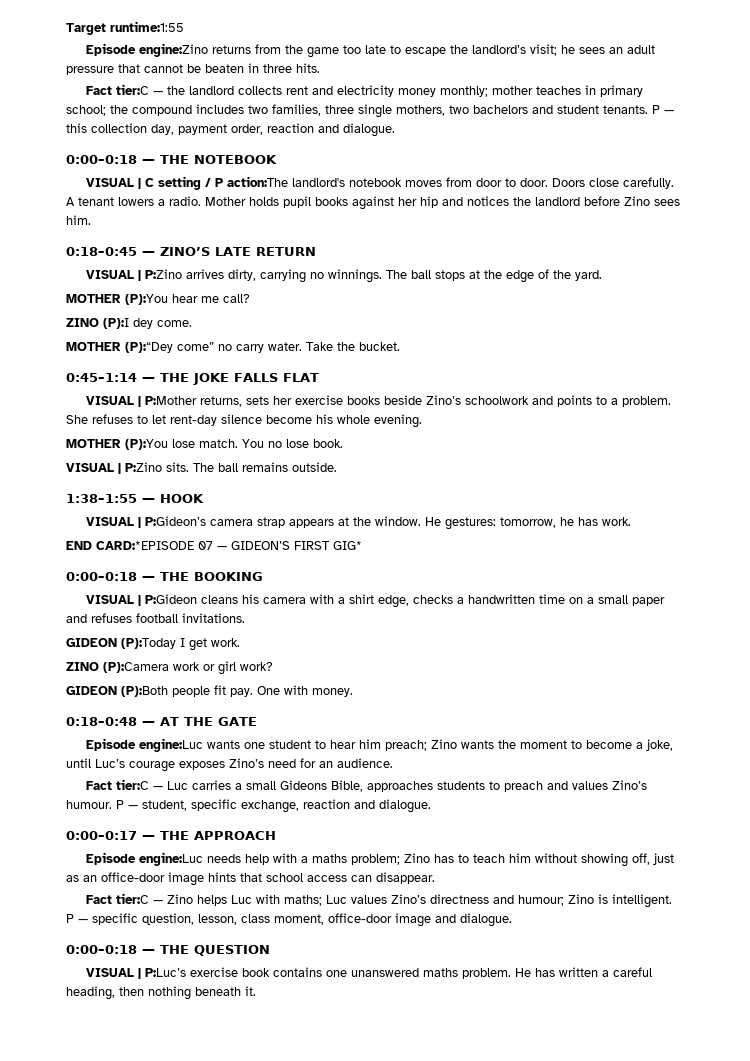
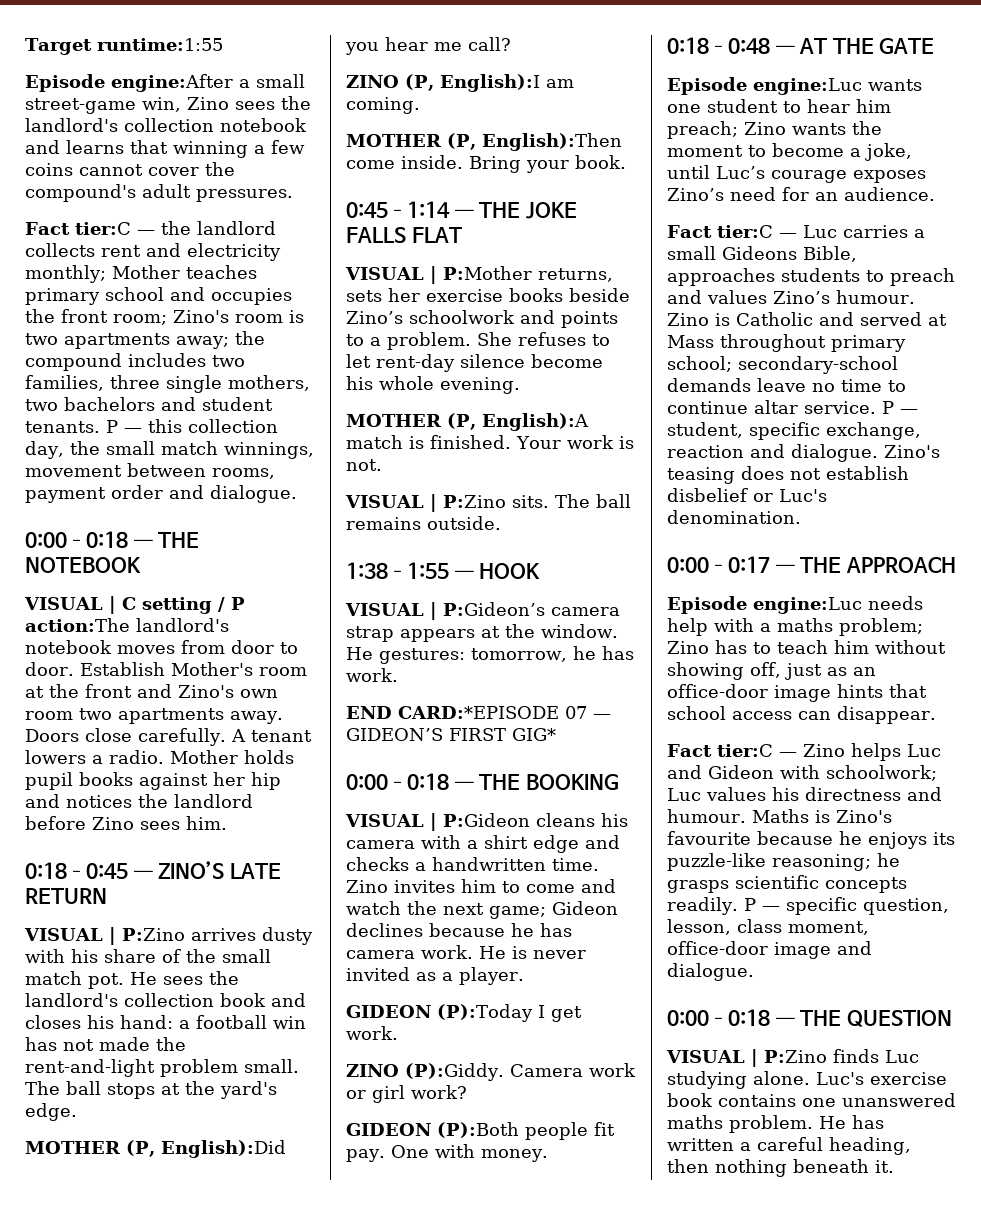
[139,43,656,58] [66,63,320,75] engine:Zino returns from the game too late to escape the landlord’s visit; he sees an adult pressure that cannot be beaten in three hits. -> [111,74,305,92] [25,96,311,114] [25,118,307,132] [25,140,305,158] [25,162,235,176] [25,184,293,202] engine:After a small street-game win, Zino sees the landlord's collection notebook and learns that winning a few coins cannot cover the compound's adult pressures.
[398,85,644,97] [66,105,106,116] money monthly; mother teaches in primary school; -> [25,265,257,283] [25,287,292,305] [25,309,304,325] [25,333,229,349] monthly; Mother teaches primary school and occupies the front room; Zino's room is two apartments away;
[178,123,314,135] payment order, reaction -> [69,441,314,459] [25,463,275,479] [25,485,163,503] the small match winnings, movement between rooms, payment order
(549, 182) none -> [79,662,307,676] [25,684,278,698] [25,708,283,724] Establish Mother's room at the front and Zino's own room two apartments away.
[228,269,383,283] dirty, carrying no winnings. -> [262,927,313,945] [25,949,271,963] [25,971,239,989] [25,993,306,1007] [25,1015,306,1029] [25,1037,186,1051] [25,1059,299,1077] dusty with his share of the small match pot. He sees the landlord's collection book and closes his hand: a football win has not made the rent-and-light problem small.
[506,269,603,283] [66,294,250,305] [66,318,192,329] [66,342,400,353] edge of the yard. // MOTHER (P):You hear me call? // ZINO (P):I dey come. // MOTHER (P):“Dey come” no carry water. Take the bucket. -> [220,1081,277,1099] [25,1103,77,1121] [25,1140,286,1158] [345,37,511,55] [346,74,574,92] [346,97,420,114] [346,133,622,151] [346,155,626,173] yard's edge. // MOTHER (P, English):Did you hear me call? // ZINO (P, English):I am coming. // MOTHER (P, English):Then come inside. Bring your book.
[125,439,343,450] (P):You lose match. You no lose book. -> [447,413,589,431] [346,435,634,449] [346,459,382,471] (P, English):A match is finished. Your work is not.
[378,595,410,608] edge, -> [533,835,620,853] edge and
[539,594,666,606] [66,613,245,623] time on a small paper and refuses football invitations. -> [552,858,599,871] [346,879,616,893] [346,901,618,919] [346,923,572,937] [346,945,586,959] [346,967,524,985] time. Zino invites him to come and watch the next game; Gideon declines because he has camera work. He is never invited as a player.
[103,662,169,673] (P):Camera -> [405,1063,583,1081] (P):Giddy. Camera
(112, 804) none -> [667,312,947,326] [667,334,906,352] [667,356,898,374] [667,378,906,392] [667,400,876,414] Zino is Catholic and served at Mass throughout primary school; secondary-school demands leave no time to continue altar service.
(431, 806) none -> [884,445,940,458] [667,466,909,484] [667,488,827,502] [667,510,801,524] Zino's teasing does not establish disbelief or Luc's denomination.
[256,894,323,906] with maths; -> [667,765,937,781] and Gideon with schoolwork;
[391,894,427,904] Zino’s -> [772,787,799,801] his
[518,894,673,908] humour; Zino is intelligent. -> [667,809,892,823] [667,831,955,849] [667,853,900,871] [667,875,907,893] [667,897,738,915] humour. Maths is Zino's favourite because he enjoys its puzzle-like reasoning; he grasps scientific concepts readily.
[145,968,187,977] P:Luc’s -> [764,1049,919,1063] [667,1071,864,1089] P:Zino finds Luc studying alone. Luc's

